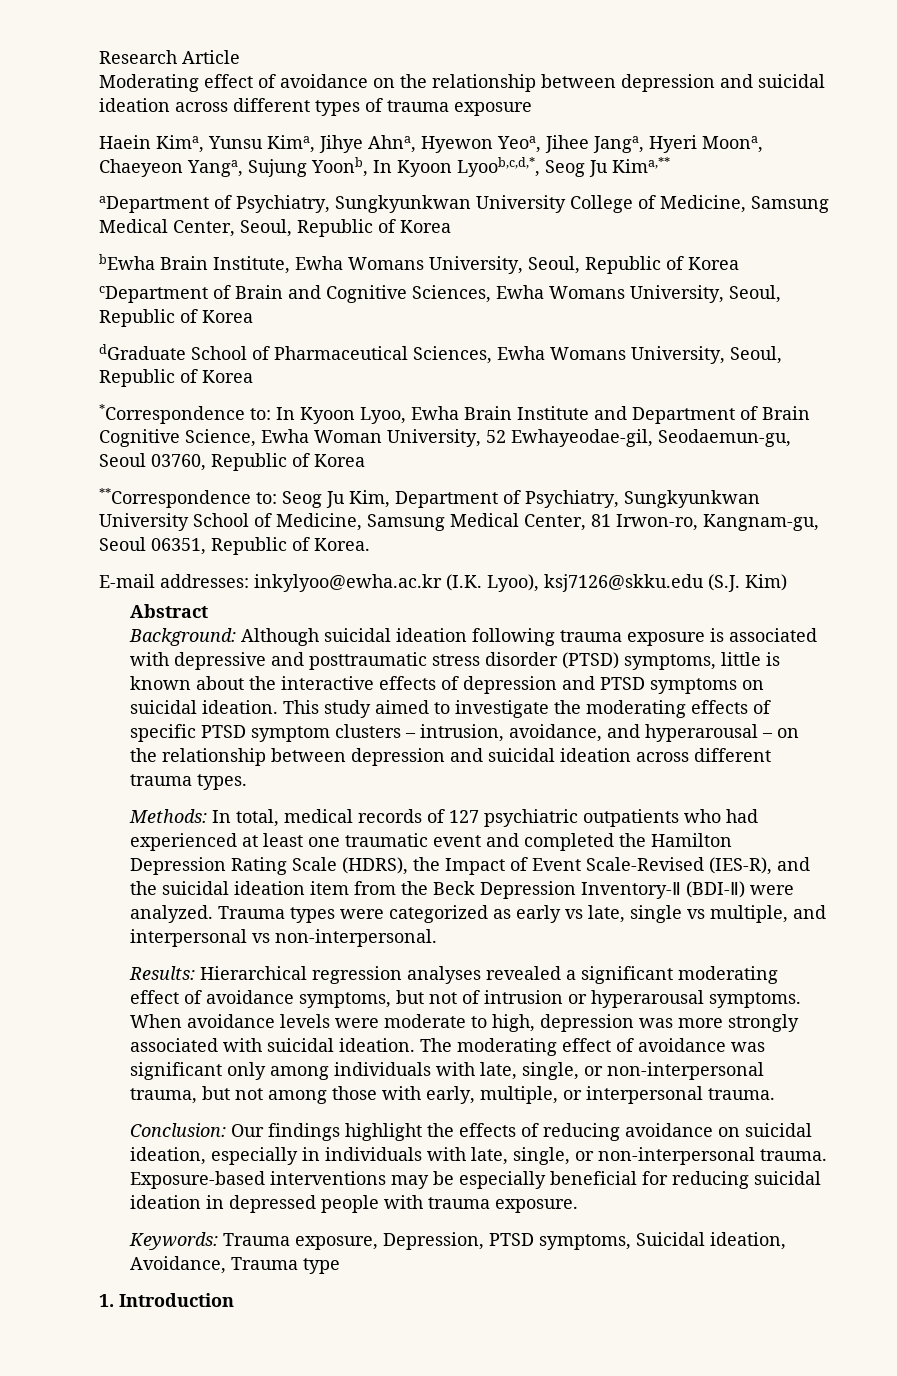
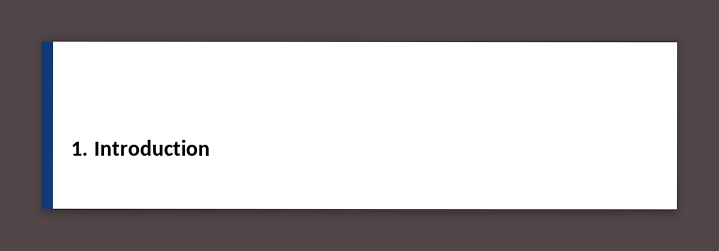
[99,50,240,64] [99,74,825,92] [99,98,532,116] [99,135,763,153] [99,157,670,177] [99,195,829,213] [99,219,451,237] [99,254,739,274] [99,285,781,303] [99,309,253,327] [99,344,782,364] [99,369,253,387] [99,404,810,424] [99,429,791,447] [99,453,365,471] [99,488,760,508] [99,513,819,531] [99,537,370,555] [99,574,787,592] [130,604,209,618] [129,628,818,646] [130,652,781,670] [130,676,765,694] [130,700,772,718] [130,724,800,742] [130,748,772,766] [130,774,248,790] [129,809,759,827] [130,833,733,851] [130,857,811,875] [130,881,795,899] [130,905,827,923] [130,929,438,947] [129,966,779,984] [130,990,802,1008] [130,1014,800,1032] [130,1038,766,1056] [130,1062,765,1080] [130,1086,776,1104] [130,1123,813,1141] [130,1147,828,1165] [130,1171,822,1189] [130,1195,579,1213] [129,1232,787,1250] [130,1256,341,1274] Research Article // Moderating effect of avoidance on the relationship between depression and suicidal ideation across different types of trauma exposure // Haein Kima, Yunsu Kima, Jihye Ahna, Hyewon Yeoa, Jihee Janga, Hyeri Moona, Chaeyeon Yanga, Sujung Yoonb, In Kyoon Lyoob,c,d,*, Seog Ju Kima,** // aDepartment of Psychiatry, Sungkyunkwan University College of Medicine, Samsung Medical Center, Seoul, Republic of Korea // bEwha Brain Institute, Ewha Womans University, Seoul, Republic of Korea // cDepartment of Brain and Cognitive Sciences, Ewha Womans University, Seoul, Republic of Korea // dGraduate School of Pharmaceutical Sciences, Ewha Womans University, Seoul, Republic of Korea // *Correspondence to: In Kyoon Lyoo, Ewha Brain Institute and Department of Brain Cognitive Science, Ewha Woman University, 52 Ewhayeodae-gil, Seodaemun-gu, Seoul 03760, Republic of Korea // **Correspondence to: Seog Ju Kim, Department of Psychiatry, Sungkyunkwan University School of Medicine, Samsung Medical Center, 81 Irwon-ro, Kangnam-gu, Seoul 06351, Republic of Korea. // E-mail addresses: inkylyoo@ewha.ac.kr (I.K. Lyoo), ksj7126@skku.edu (S.J. Kim) // Abstract // Background: Although suicidal ideation following trauma exposure is associated with depressive and posttraumatic stress disorder (PTSD) symptoms, little is known about the interactive effects of depression and PTSD symptoms on suicidal ideation. This study aimed to investigate the moderating effects of specific PTSD symptom clusters – intrusion, avoidance, and hyperarousal – on the relationship between depression and suicidal ideation across different trauma types. // Methods: In total, medical records of 127 psychiatric outpatients who had experienced at least one traumatic event and completed the Hamilton Depression Rating Scale (HDRS), the Impact of Event Scale-Revised (IES-R), and the suicidal ideation item from the Beck Depression Inventory-Ⅱ (BDI-Ⅱ) were analyzed. Trauma types were categorized as early vs late, single vs multiple, and interpersonal vs non-interpersonal. // Results: Hierarchical regression analyses revealed a significant moderating effect of avoidance symptoms, but not of intrusion or hyperarousal symptoms. When avoidance levels were moderate to high, depression was more strongly associated with suicidal ideation. The moderating effect of avoidance was significant only among individuals with late, single, or non-interpersonal trauma, but not among those with early, multiple, or interpersonal trauma. // Conclusion: Our findings highlight the effects of reducing avoidance on suicidal ideation, especially in individuals with late, single, or non-interpersonal trauma. Exposure-based interventions may be especially beneficial for reducing suicidal ideation in depressed people with trauma exposure. // Keywords: Trauma exposure, Depression, PTSD symptoms, Suicidal ideation, Avoidance, Trauma type // -> (70, 148) none

